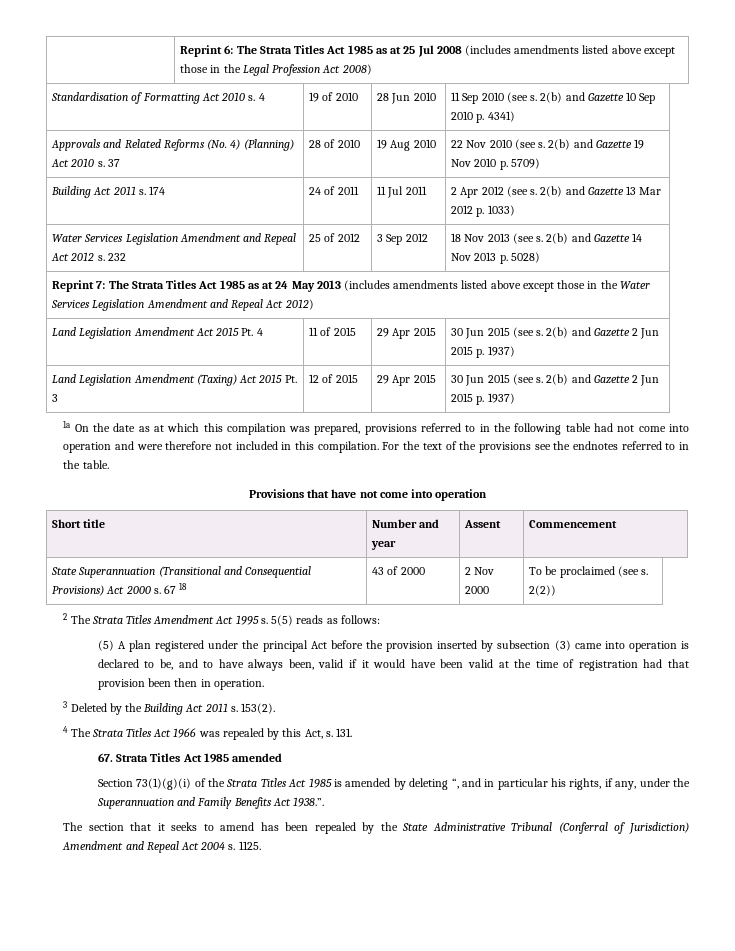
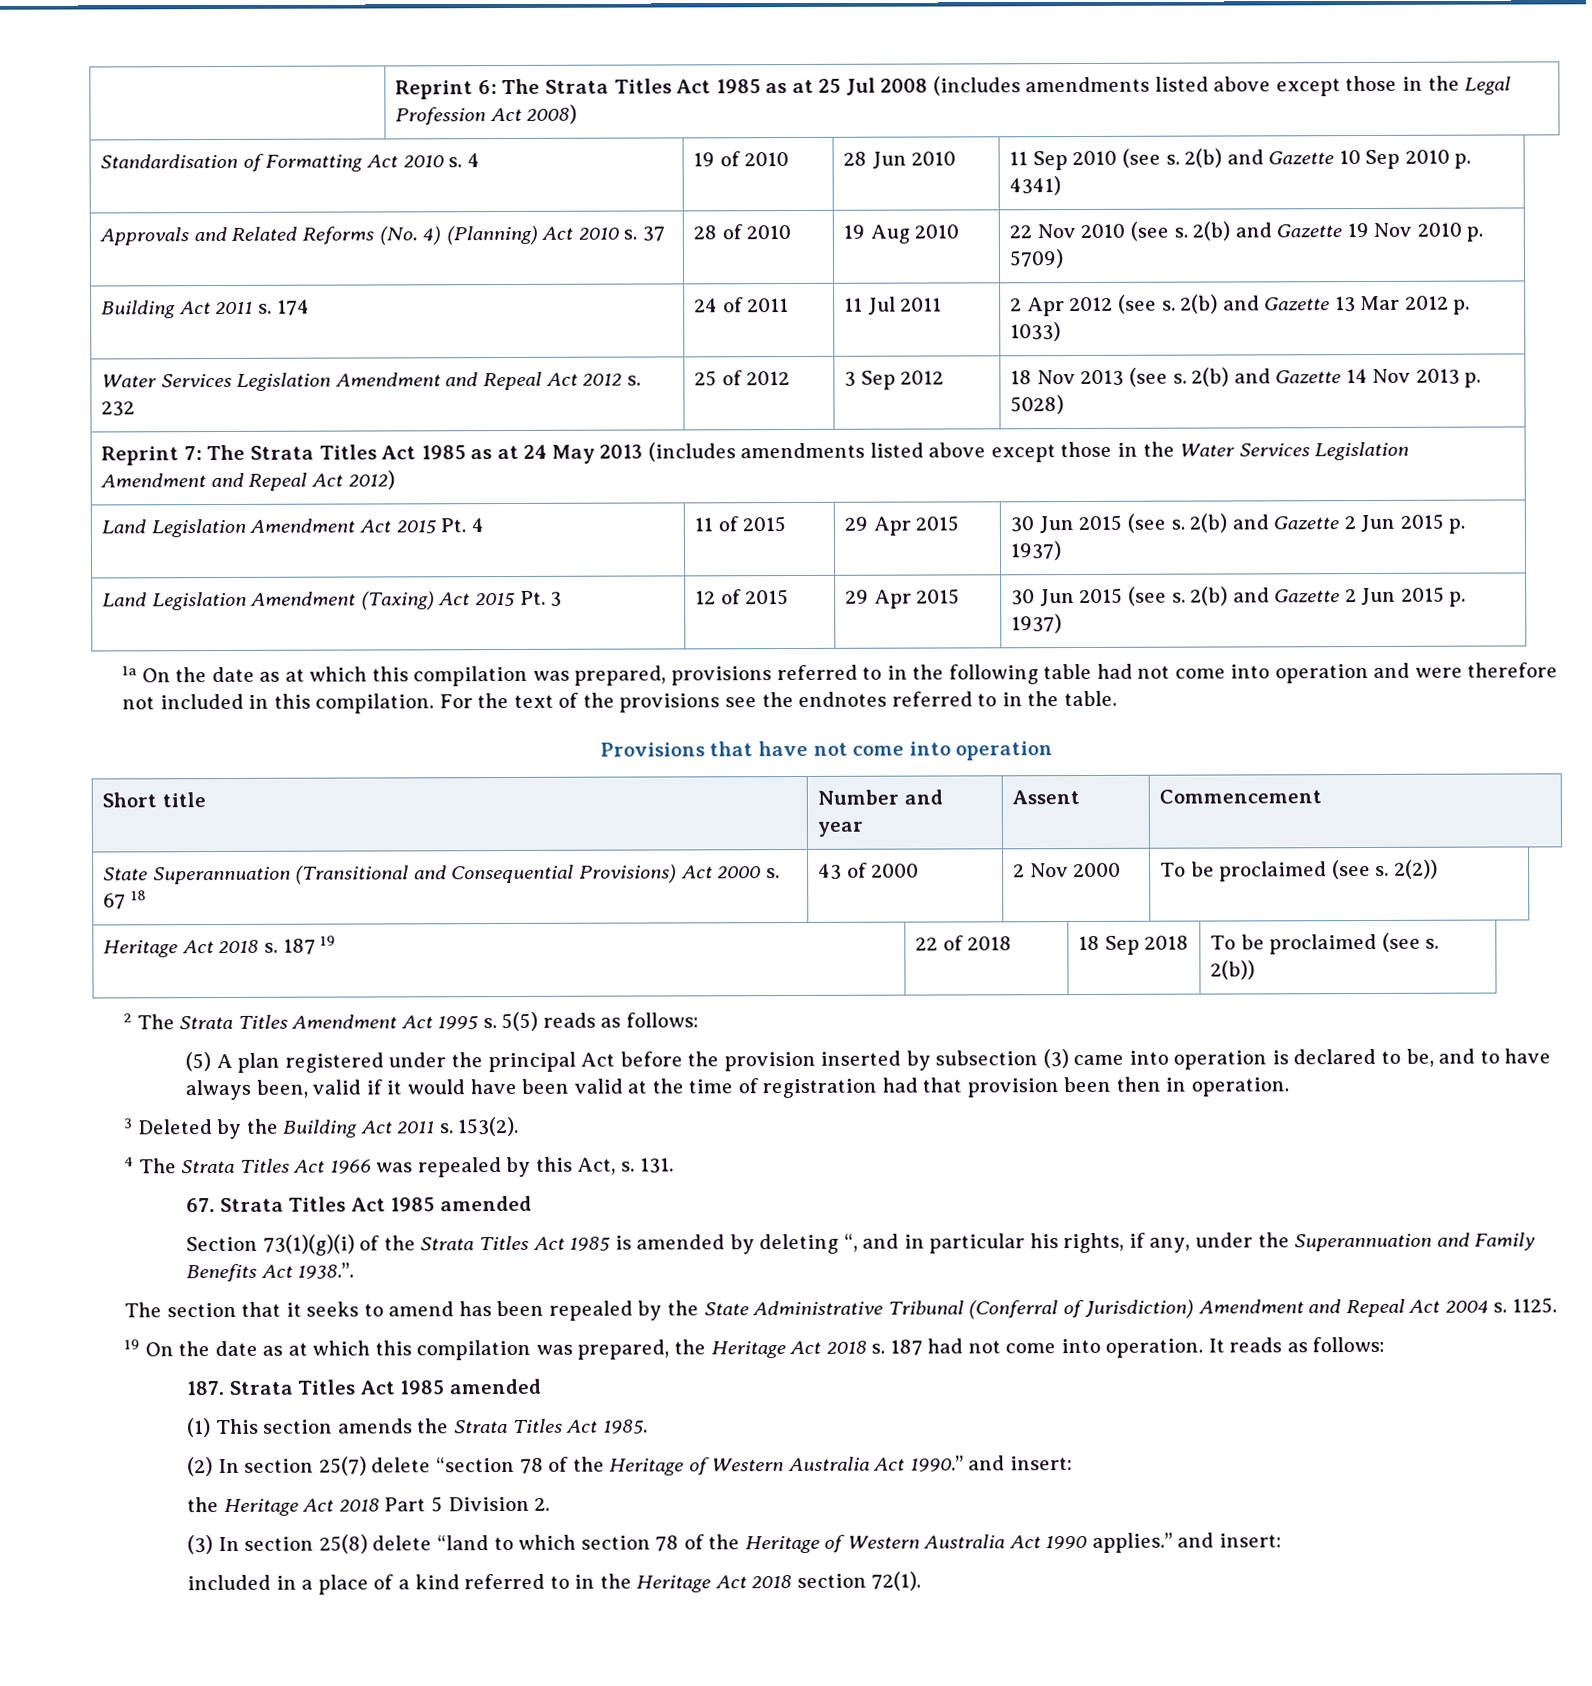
(557, 590) none -> [103,935,337,958] [915,935,1013,951] [1078,935,1190,955] [1210,932,1440,955] [1210,960,1256,980] // Heritage Act 2018 s. 187 19 | 22 of 2018 | 18 Sep 2018 | To be proclaimed (see s. 2(b))
(261, 845) none -> [124,1336,1386,1361] [186,1378,541,1396] [187,1418,648,1438] [187,1455,1073,1477] [187,1496,551,1517] [187,1532,1282,1555] [187,1571,922,1595] // 19 On the date as at which this compilation was prepared, the Heritage Act 2018 s. 187 had not come into operation. It reads as follows: // 187. Strata Titles Act 1985 amended // (1) This section amends the Strata Titles Act 1985. // (2) In section 25(7) delete “section 78 of the Heritage of Western Australia Act 1990.” and insert: // the Heritage Act 2018 Part 5 Division 2. // (3) In section 25(8) delete “land to which section 78 of the Heritage of Western Australia Act 1990 applies.” and insert: // included in a place of a kind referred to in the Heritage Act 2018 section 72(1).

